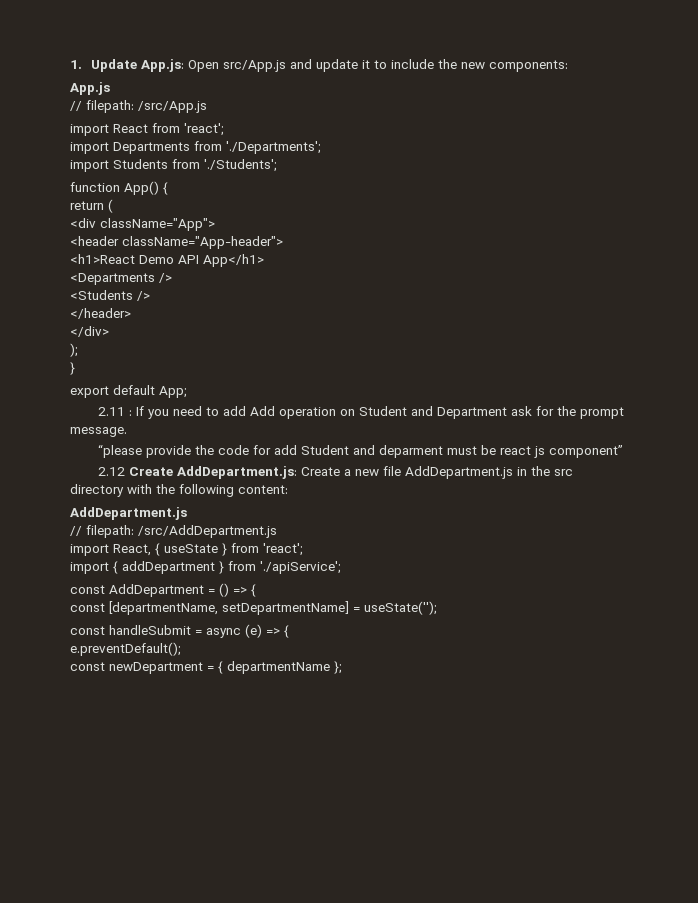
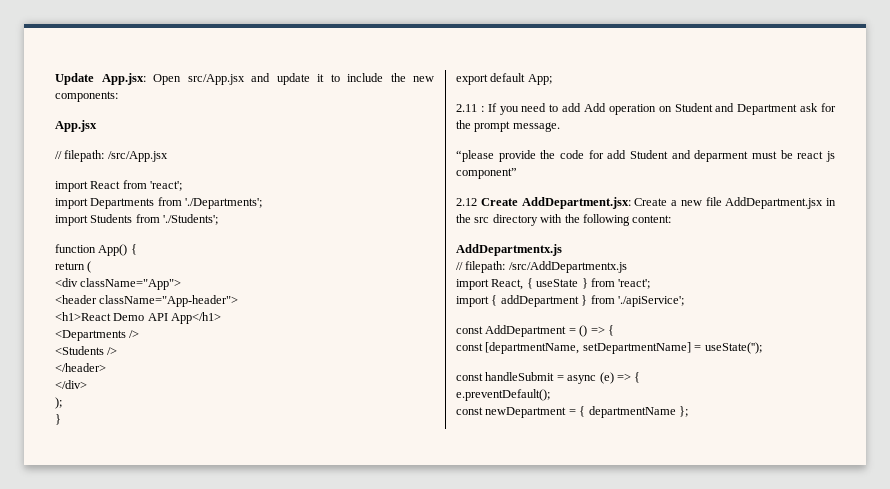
[70,59,286,72] 1. Update App.js: Open src/App.js -> [55,73,245,85] Update App.jsx: Open src/App.jsx
[70,82,110,95] [70,100,207,113] App.js // // filepath: /src/App.js -> [55,120,97,132] [55,150,168,162] App.jsx // // filepath: /src/App.jsx
[176,466,297,479] AddDepartment.js: -> [521,197,631,209] AddDepartment.jsx:
[404,466,513,479] AddDepartment.js -> [725,197,824,209] AddDepartment.jsx
[70,507,187,520] [70,525,277,538] AddDepartment.js // // filepath: /src/AddDepartment.js -> [456,244,562,256] [456,261,627,273] AddDepartmentx.js // // filepath: /src/AddDepartmentx.js

